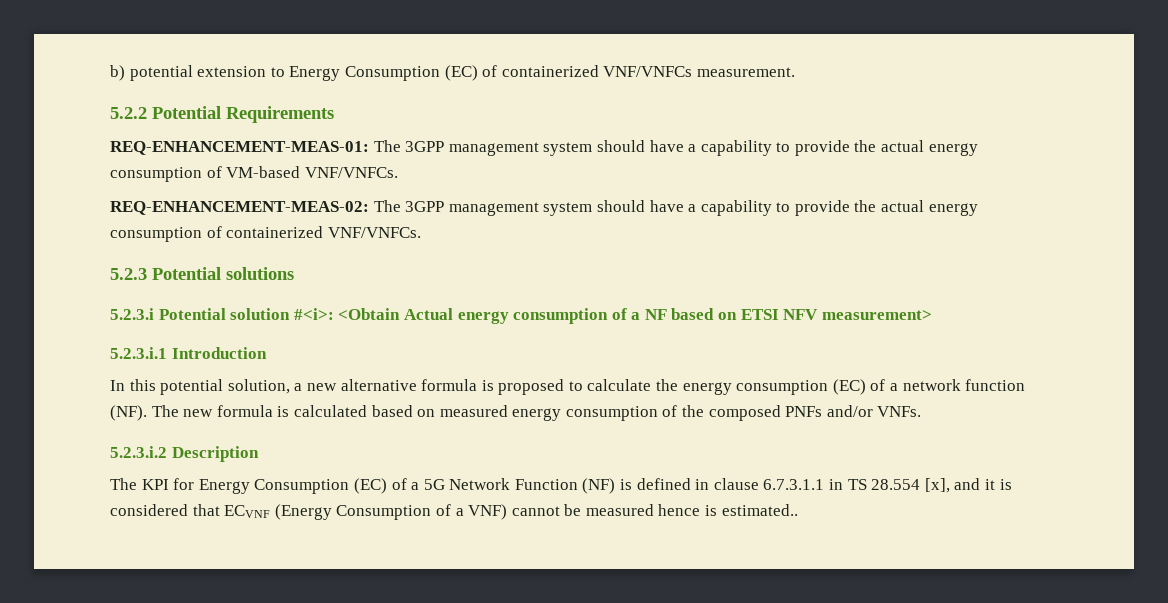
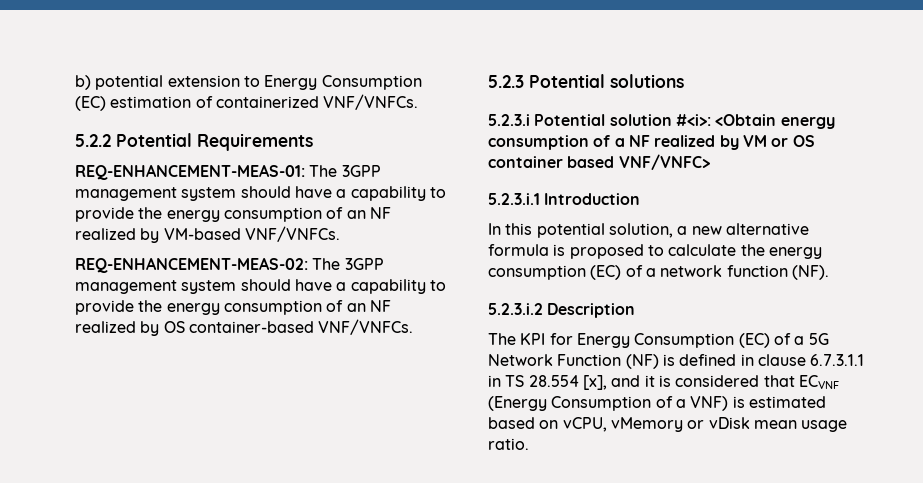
[482,65,795,77] of containerized VNF/VNFCs measurement. -> [110,94,419,110] estimation of containerized VNF/VNFCs.
[881,140,978,156] [110,166,222,182] actual energy consumption of -> [166,207,391,222] [75,228,160,243] energy consumption of an NF realized by
[881,200,978,216] [110,226,324,242] actual energy consumption of containerized -> [166,300,391,315] [75,321,314,336] energy consumption of an NF realized by OS container-based
[403,308,453,320] Actual -> (777, 120) none
[671,308,932,320] based on ETSI NFV measurement> -> [654,135,815,150] [488,154,710,170] realized by VM or OS container based VNF/VNFC>
[151,405,922,421] The new formula is calculated based on measured energy consumption of the composed PNFs and/or VNFs. -> (829, 272) none
[511,504,798,516] cannot be measured hence is estimated.. -> [732,396,826,408] [488,417,848,432] [488,438,529,450] is estimated based on vCPU, vMemory or vDisk mean usage ratio.

